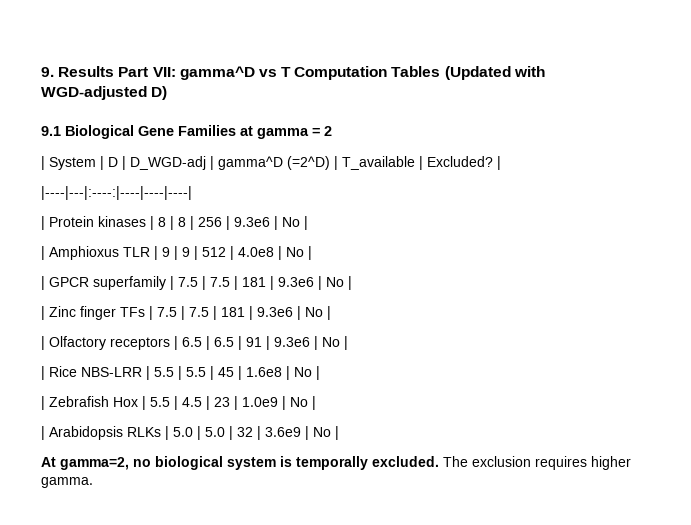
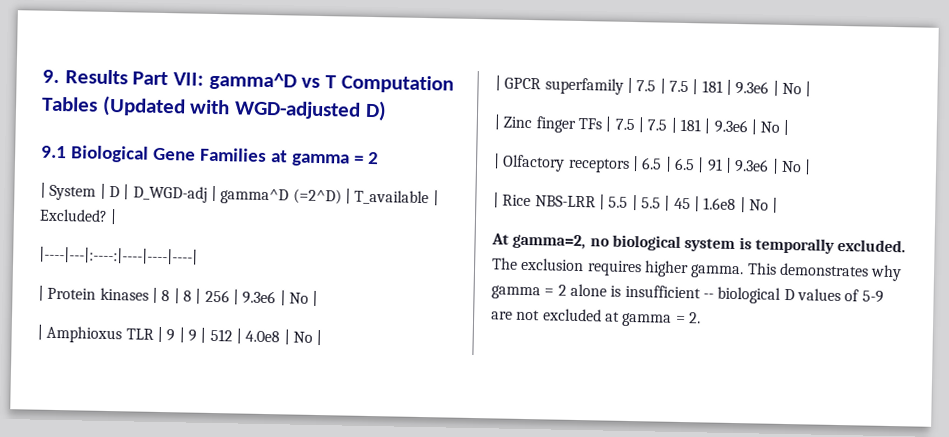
[41,396,316,410] [41,426,339,440] // | Zebrafish Hox | 5.5 | 4.5 | 23 | 1.0e9 | No | // | Arabidopsis RLKs | 5.0 | 5.0 | 32 | 3.6e9 | No | -> (779, 205) none
(93, 482) none -> [746,262,903,282] [491,283,884,304] [491,308,701,327] This demonstrates why gamma = 2 alone is insufficient -- biological D values of 5-9 are not excluded at gamma = 2.

